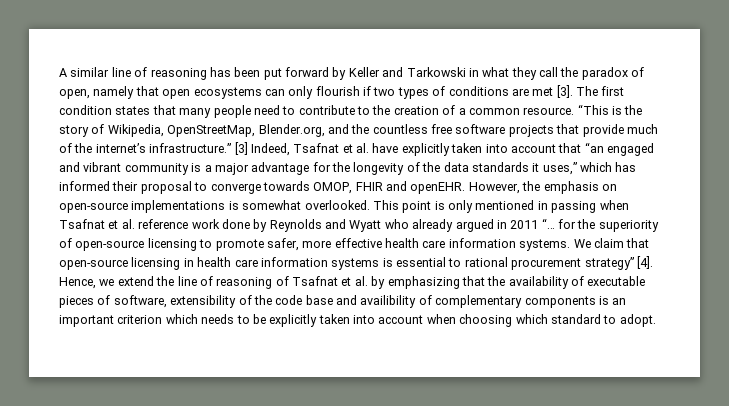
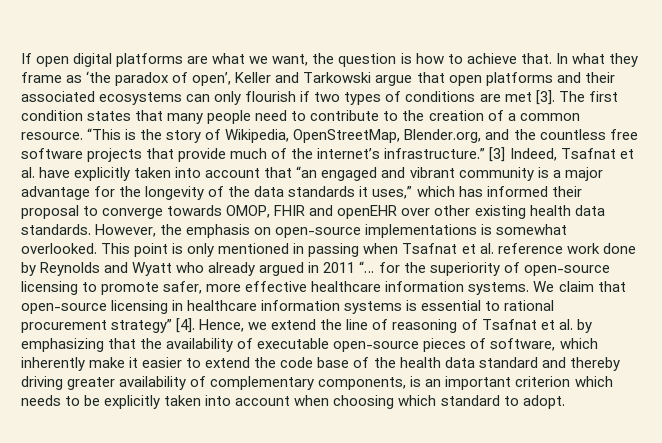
[59,67,645,80] [59,86,191,99] A similar line of reasoning has been put forward by Keller and Tarkowski in what they call the paradox of open, namely that open -> [21,53,638,67] [21,71,615,86] [21,91,95,102] If open digital platforms are what we want, the question is how to achieve that. In what they frame as ‘the paradox of open’, Keller and Tarkowski argue that open platforms and their associated
[410,182,466,194] openEHR. -> [337,205,605,219] [21,224,91,235] openEHR over other existing health data standards.
[385,238,446,248] health care -> [311,281,382,292] healthcare
[197,257,258,267] health care -> [187,300,258,311] healthcare
(646, 281) none -> [333,341,420,352] open-source
[170,295,417,308] extensibility of the code base and availibility -> [559,338,598,349] [21,357,620,371] [21,376,187,390] which inherently make it easier to extend the code base of the health data standard and thereby driving greater availability
[524,296,596,308] components -> [318,377,407,390] components,

